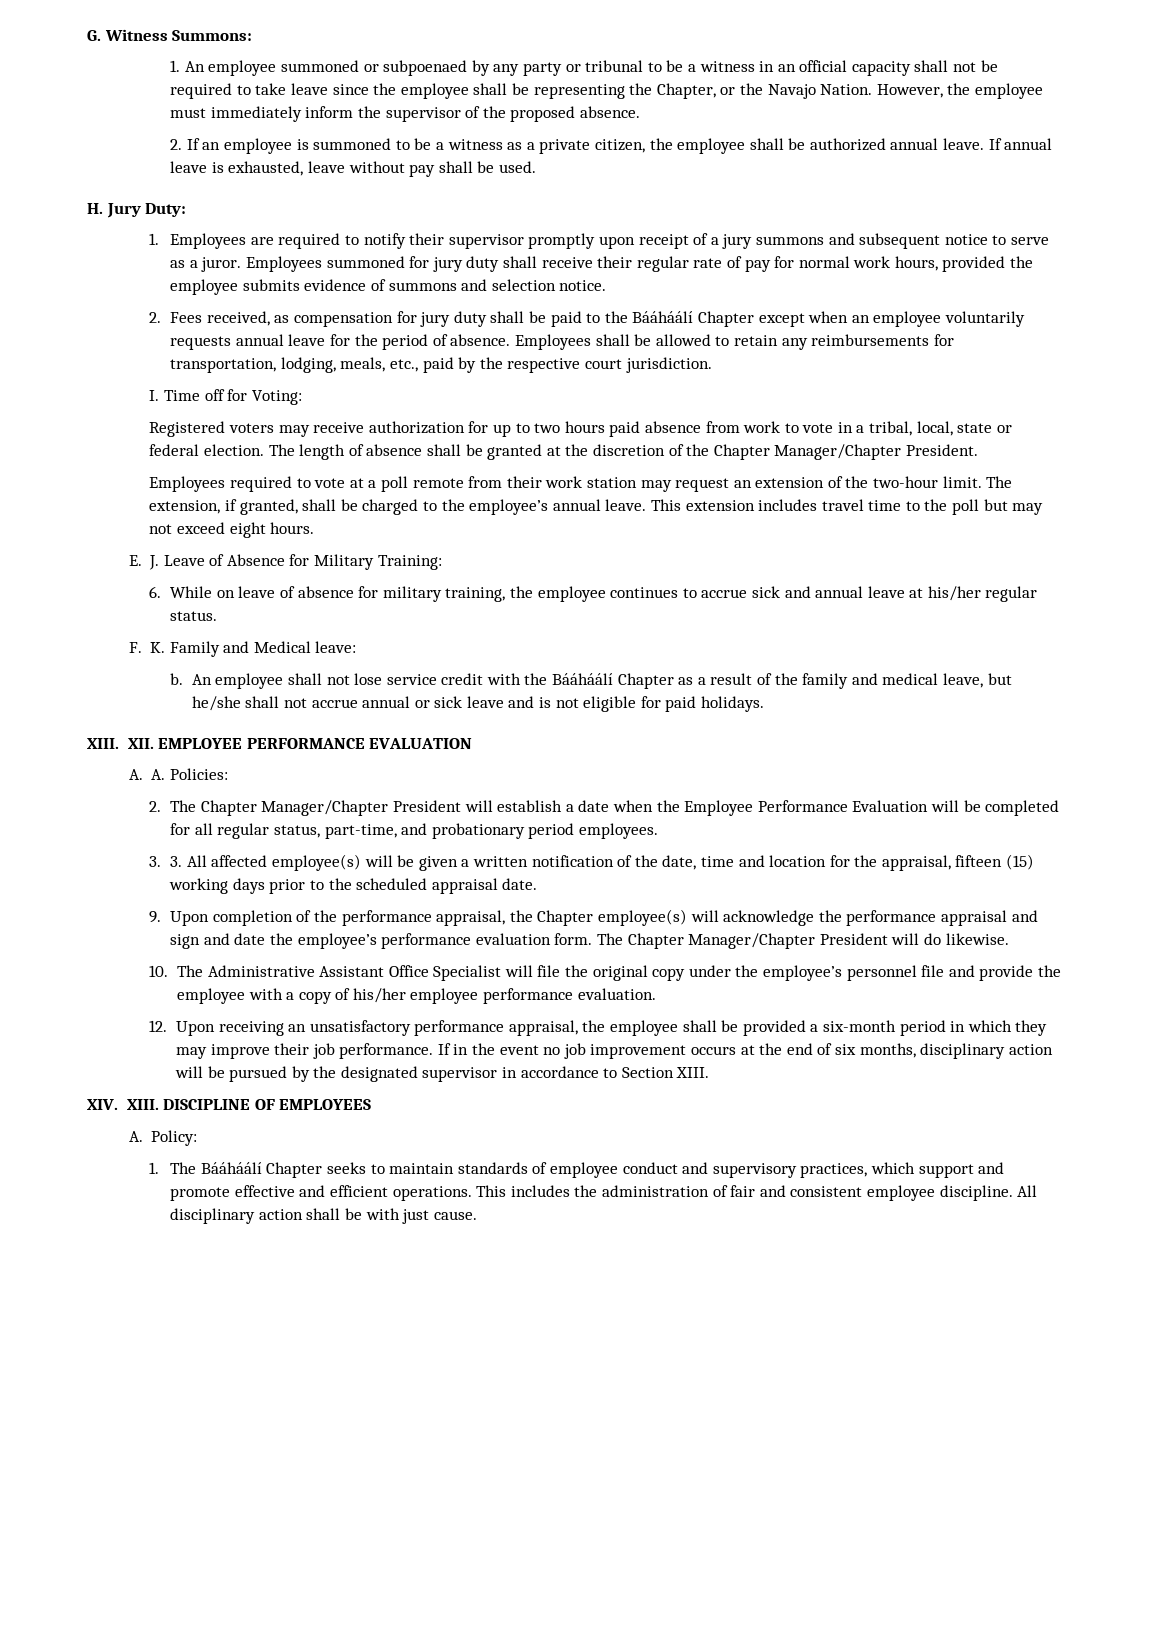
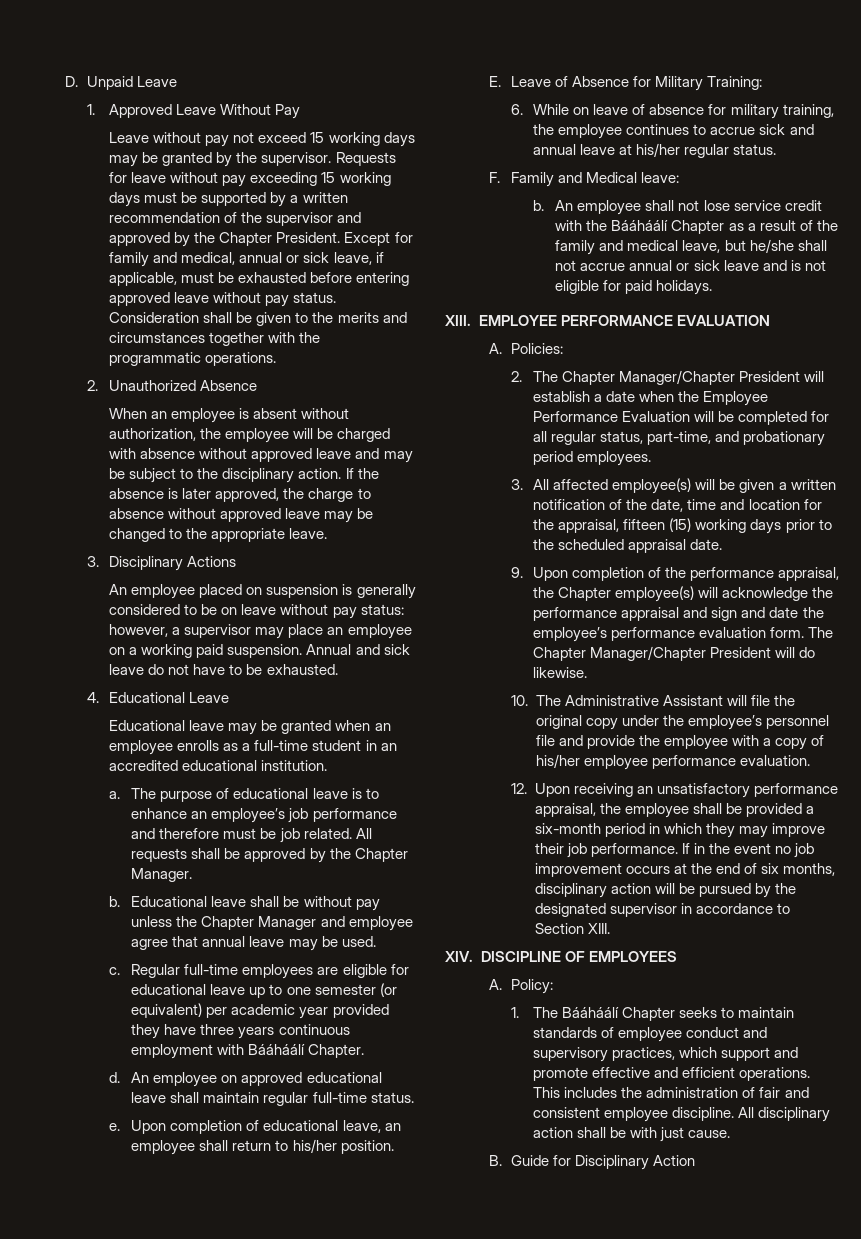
[87,29,253,41] [170,60,998,76] [170,83,1043,99] [170,106,640,122] [170,138,1053,154] [170,161,536,177] [87,203,187,218] [149,233,1049,249] [170,256,1034,272] [170,279,607,295] [149,311,1025,327] [170,334,954,350] [170,357,712,373] [149,389,302,405] [149,421,1012,437] [149,444,978,460] [149,476,1013,492] [149,499,1044,515] [149,522,315,538] G. Witness Summons: // 1. An employee summoned or subpoenaed by any party or tribunal to be a witness in an official capacity shall not be required to take leave since the employee shall be representing the Chapter, or the Navajo Nation. However, the employee must immediately inform the supervisor of the proposed absence. // 2. If an employee is summoned to be a witness as a private citizen, the employee shall be authorized annual leave. If annual leave is exhausted, leave without pay shall be used. // H. Jury Duty: // 1. Employees are required to notify their supervisor promptly upon receipt of a jury summons and subsequent notice to serve as a juror. Employees summoned for jury duty shall receive their regular rate of pay for normal work hours, provided the employee submits evidence of summons and selection notice. // 2. Fees received, as compensation for jury duty shall be paid to the Bááháálí Chapter except when an employee voluntarily requests annual leave for the period of absence. Employees shall be allowed to retain any reimbursements for transportation, lodging, meals, etc., paid by the respective court jurisdiction. // I. Time off for Voting: // Registered voters may receive authorization for up to two hours paid absence from work to vote in a tribal, local, state or federal election. The length of absence shall be granted at the discretion of the Chapter Manager/Chapter President. // Employees required to vote at a poll remote from their work station may request an extension of the two-hour limit. The extension, if granted, shall be charged to the employee’s annual leave. This extension includes travel time to the poll but may not exceed eight hours. -> [65,76,178,90] [87,104,301,119] [109,132,415,147] [109,152,396,167] [109,172,391,187] [109,192,348,207] [109,212,362,226] [109,232,413,247] [109,252,384,267] [109,272,410,286] [109,292,337,307] [109,312,407,326] [109,332,321,346] [109,352,277,366] [87,380,258,391] [109,408,350,423] [109,428,391,443] [109,448,413,463] [109,468,379,483] [109,488,371,502] [109,508,374,523] [109,528,328,542] [87,556,237,571] [109,584,416,599] [109,604,404,619] [109,624,412,639] [109,644,410,658] [109,664,338,675] [87,692,230,703] [109,720,391,735] [109,740,397,755] [109,760,328,771] [109,788,379,802] [131,808,397,823] [131,828,372,843] [131,848,408,863] [131,868,193,882] [109,896,380,911] [131,916,413,931] [131,936,376,951] [109,964,409,979] [131,983,397,998] [131,1003,389,1019] [131,1024,350,1039] [131,1044,365,1059] [109,1072,382,1087] [131,1092,414,1106] [109,1120,401,1134] [131,1139,394,1155] D. Unpaid Leave // 1. Approved Leave Without Pay // Leave without pay not exceed 15 working days may be granted by the supervisor. Requests for leave without pay exceeding 15 working days must be supported by a written recommendation of the supervisor and approved by the Chapter President. Except for family and medical, annual or sick leave, if applicable, must be exhausted before entering approved leave without pay status. Consideration shall be given to the merits and circumstances together with the programmatic operations. // 2. Unauthorized Absence // When an employee is absent without authorization, the employee will be charged with absence without approved leave and may be subject to the disciplinary action. If the absence is later approved, the charge to absence without approved leave may be changed to the appropriate leave. // 3. Disciplinary Actions // An employee placed on suspension is generally considered to be on leave without pay status: however, a supervisor may place an employee on a working paid suspension. Annual and sick leave do not have to be exhausted. // 4. Educational Leave // Educational leave may be granted when an employee enrolls as a full-time student in an accredited educational institution. // a. The purpose of educational leave is to enhance an employee’s job performance and therefore must be job related. All requests shall be approved by the Chapter Manager. // b. Educational leave shall be without pay unless the Chapter Manager and employee agree that annual leave may be used. // c. Regular full-time employees are eligible for educational leave up to one semester (or equivalent) per academic year provided they have three years continuous employment with Bááháálí Chapter. // d. An employee on approved educational leave shall maintain regular full-time status. // e. Upon completion of educational leave, an employee shall return to his/her position.
[149,555,160,570] J. -> (502, 81) none
[150,642,166,653] K. -> (501, 177) none
[127,738,154,749] XII. -> (471, 320) none
[151,769,166,780] A. -> (503, 348) none
[170,856,183,867] 3. -> (524, 484) none
[388,965,502,981] Office Specialist -> (723, 700) none
[126,1099,159,1110] XIII. -> (473, 956) none
(477, 1215) none -> [489,1155,696,1170] // B. Guide for Disciplinary Action

